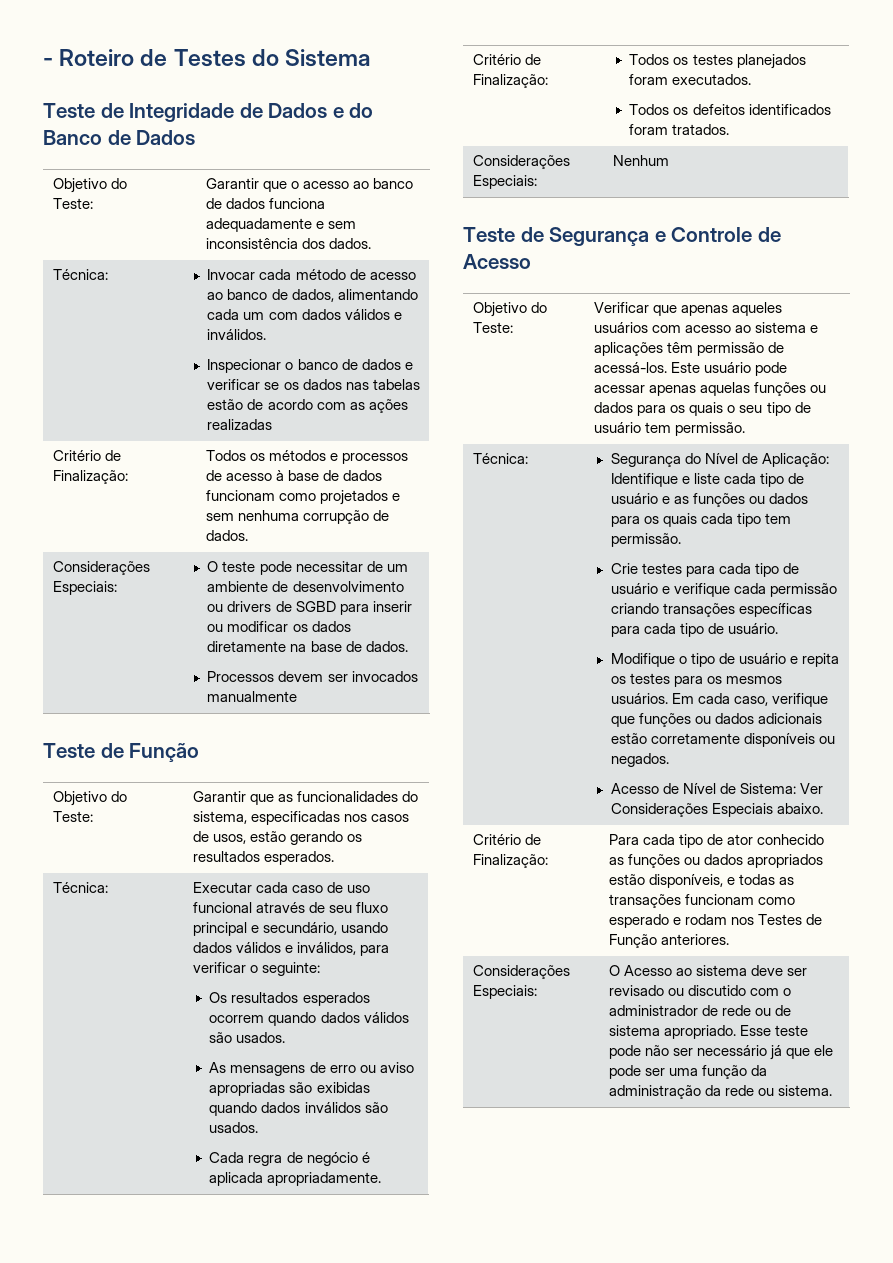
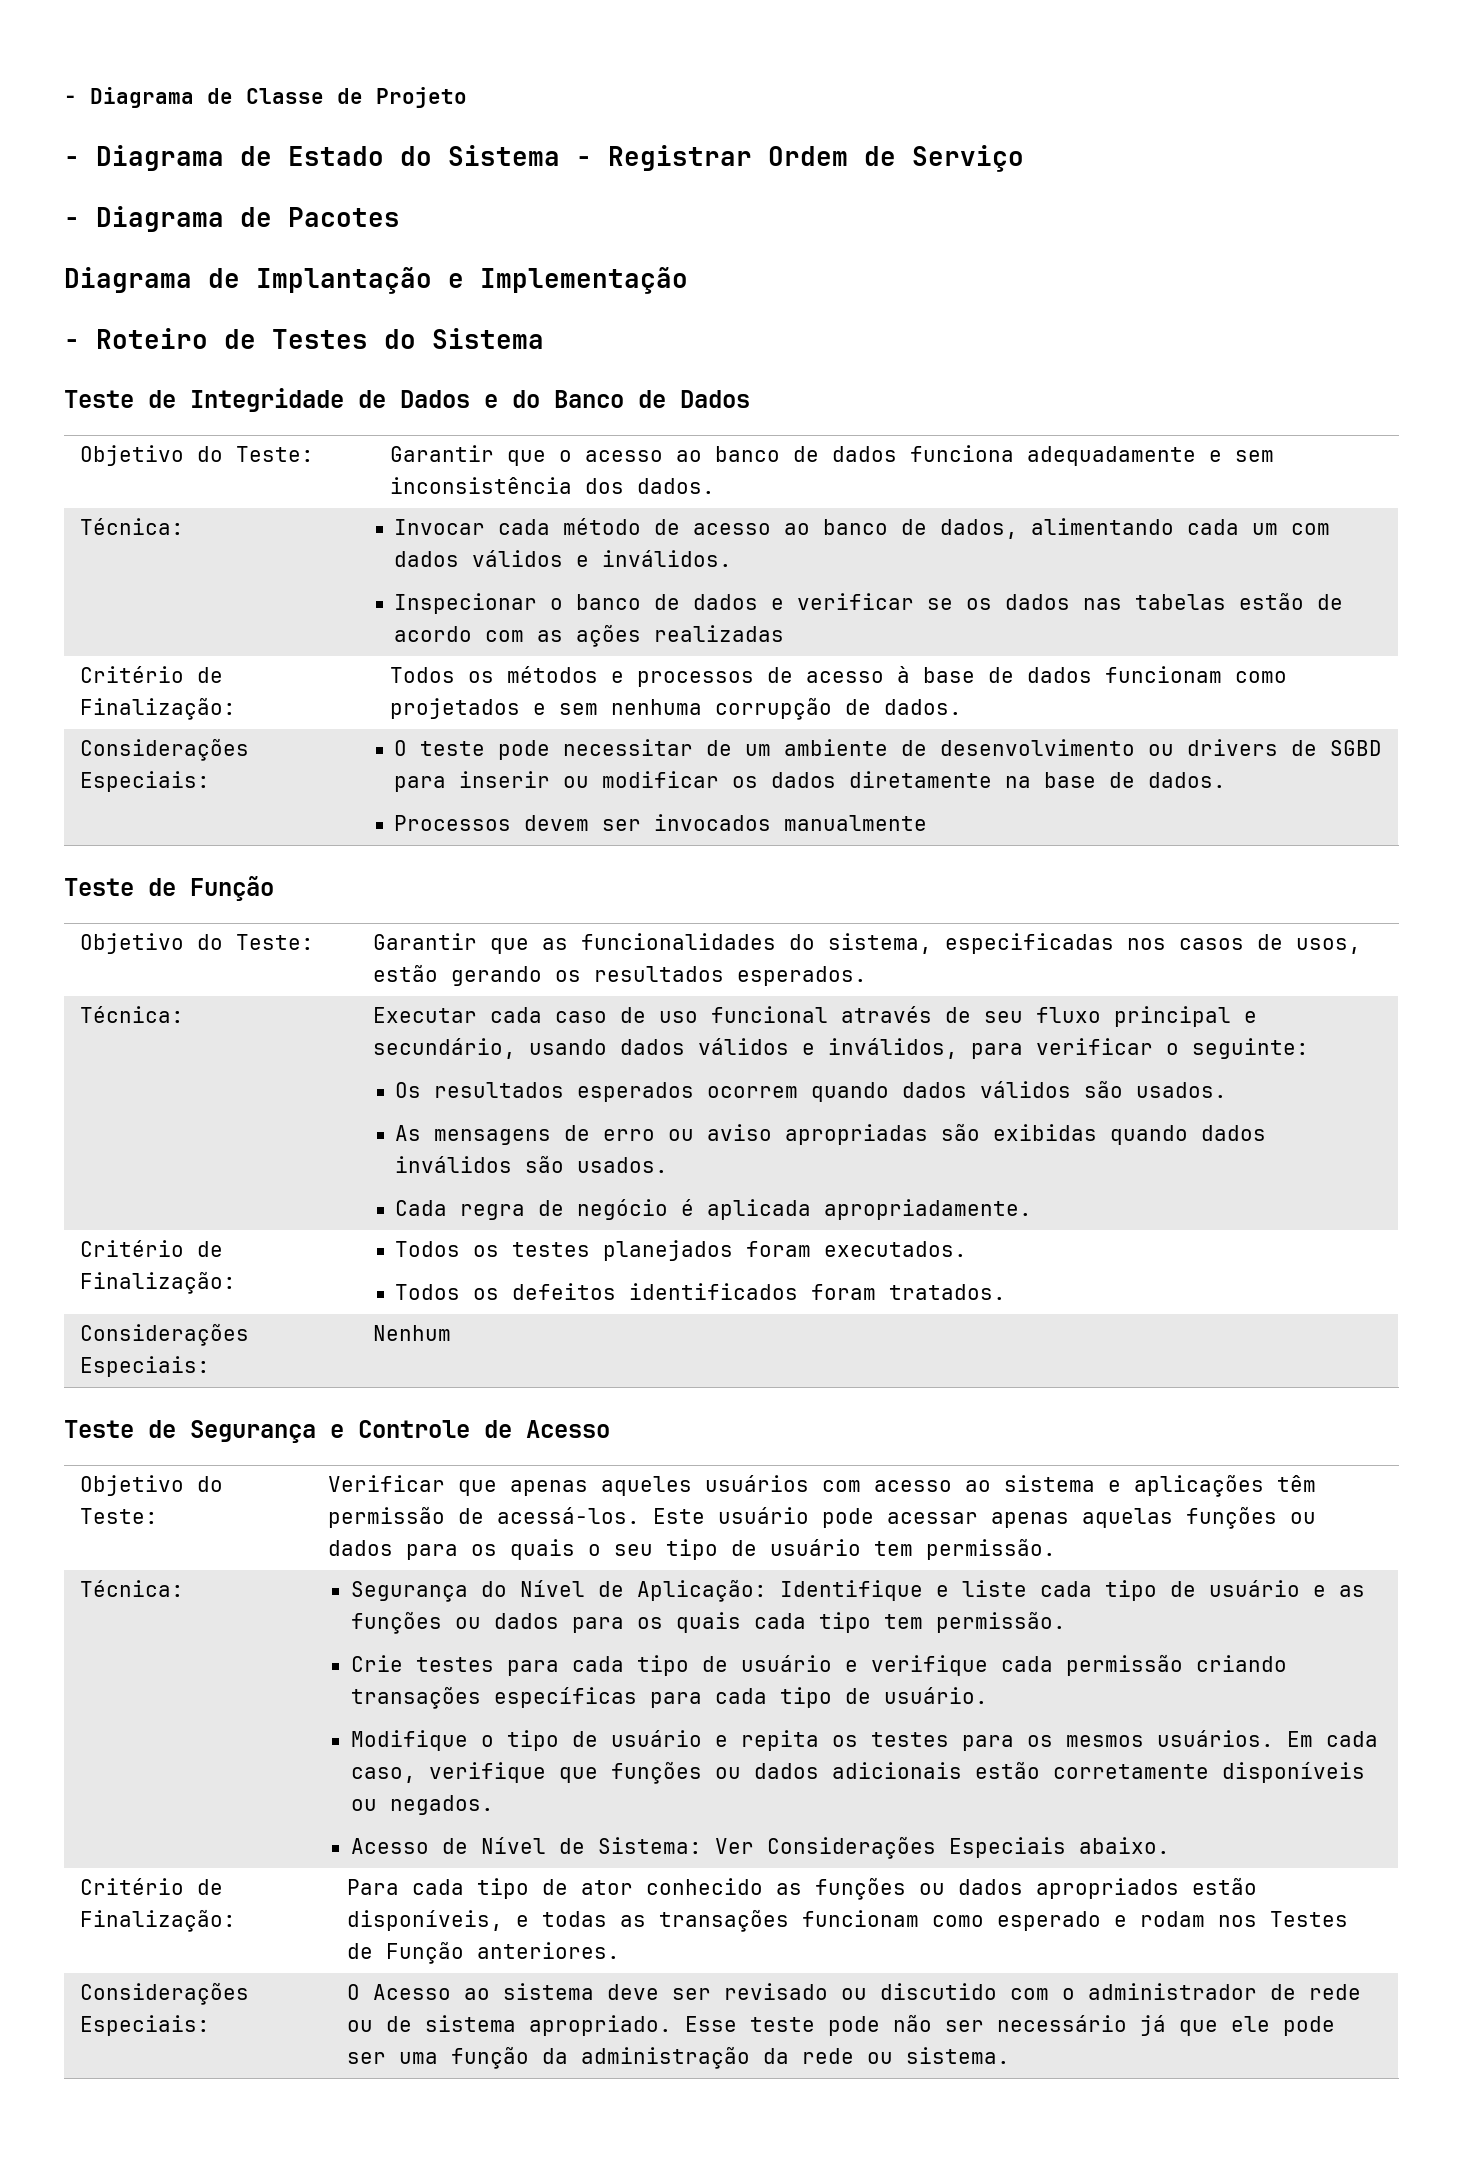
[43,58,53,66] - -> [64,87,467,108] [64,145,1024,172] [64,206,400,232] [64,267,688,294] [64,339,80,349] - Diagrama de Classe de Projeto // - Diagrama de Estado do Sistema - Registrar Ordem de Serviço // - Diagrama de Pacotes // Diagrama de Implantação e Implementação // -

